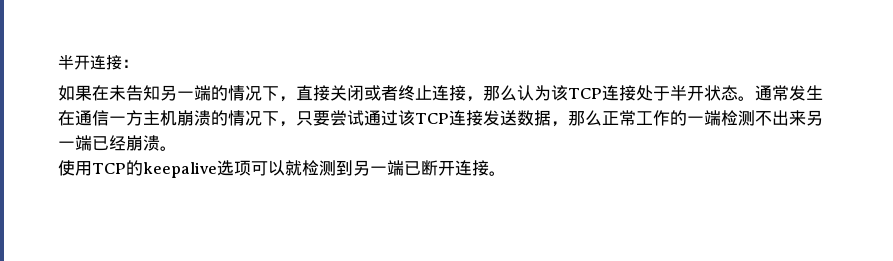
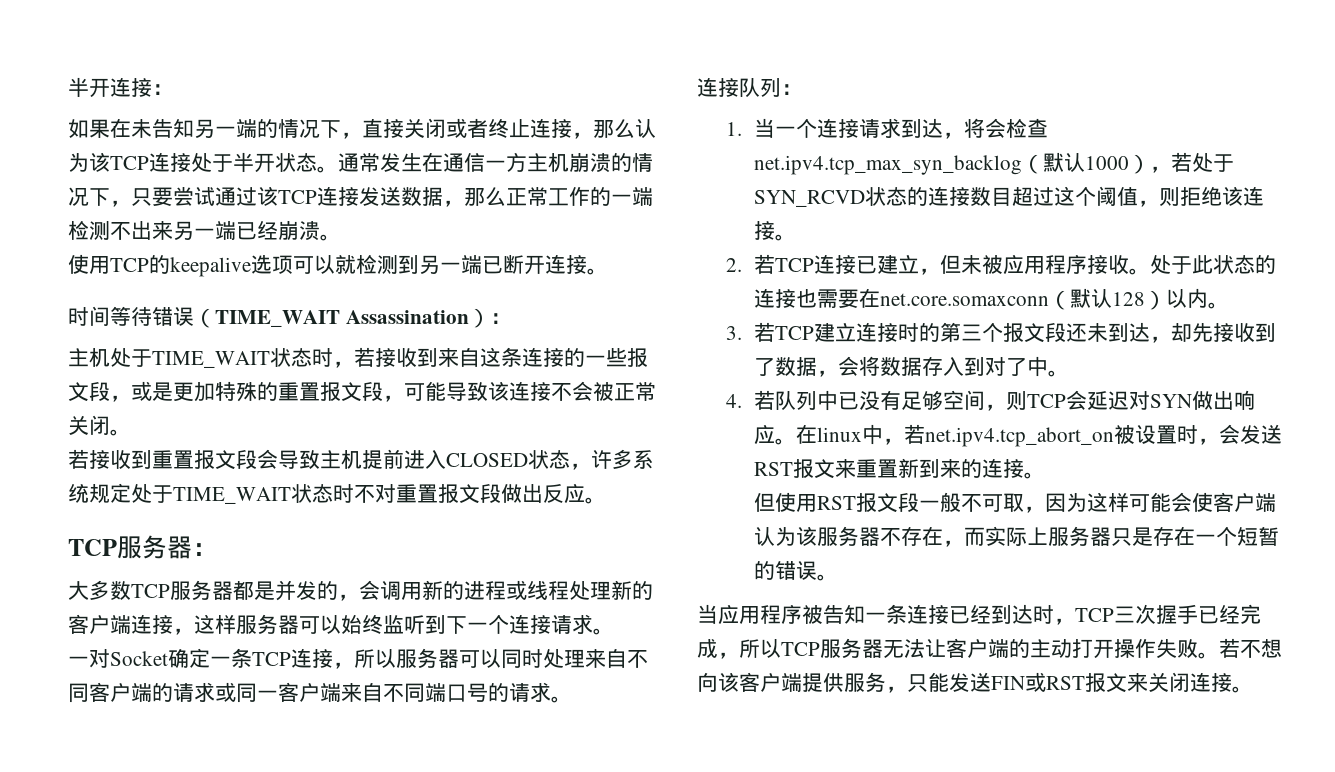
(506, 173) none -> [68,306,511,328] [68,347,648,368] [68,381,656,402] [68,415,131,436] [68,449,654,470] [68,483,606,504] [68,535,217,559] [68,580,653,601] [68,614,614,635] [68,648,648,669] [68,682,572,703] [697,77,802,98] [725,118,1049,139] [754,152,1235,175] [754,186,1265,207] [754,221,797,241] [725,254,1277,275] [754,288,1230,310] [725,322,1277,343] [754,356,1070,377] [725,390,1256,411] [754,424,1283,447] [754,458,1046,479] [754,492,1277,513] [754,526,1280,547] [754,561,839,581] [697,604,1261,625] [697,638,1282,659] [697,672,1253,693] // 时间等待错误（TIME_WAIT Assassination）： // 主机处于TIME_WAIT状态时，若接收到来自这条连接的一些报文段，或是更加特殊的重置报文段，可能导致该连接不会被正常关闭。 // 若接收到重置报文段会导致主机提前进入CLOSED状态，许多系统规定处于TIME_WAIT状态时不对重置报文段做出反应。 // TCP服务器： // 大多数TCP服务器都是并发的，会调用新的进程或线程处理新的客户端连接，这样服务器可以始终监听到下一个连接请求。 // 一对Socket确定一条TCP连接，所以服务器可以同时处理来自不同客户端的请求或同一客户端来自不同端口号的请求。 // 连接队列： // 1.当一个连接请求到达，将会检查net.ipv4.tcp_max_syn_backlog（默认1000），若处于SYN_RCVD状态的连接数目超过这个阈值，则拒绝该连接。 // 2.若TCP连接已建立，但未被应用程序接收。处于此状态的连接也需要在net.core.somaxconn（默认128）以内。 // 3.若TCP建立连接时的第三个报文段还未到达，却先接收到了数据，会将数据存入到对了中。 // 4.若队列中已没有足够空间，则TCP会延迟对SYN做出响应。在linux中，若net.ipv4.tcp_abort_on被设置时，会发送RST报文来重置新到来的连接。 // 但使用RST报文段一般不可取，因为这样可能会使客户端认为该服务器不存在，而实际上服务器只是存在一个短暂的错误。 // 当应用程序被告知一条连接已经到达时，TCP三次握手已经完成，所以TCP服务器无法让客户端的主动打开操作失败。若不想向该客户端提供服务，只能发送FIN或RST报文来关闭连接。

